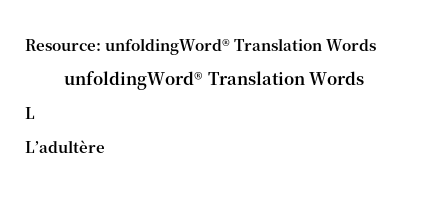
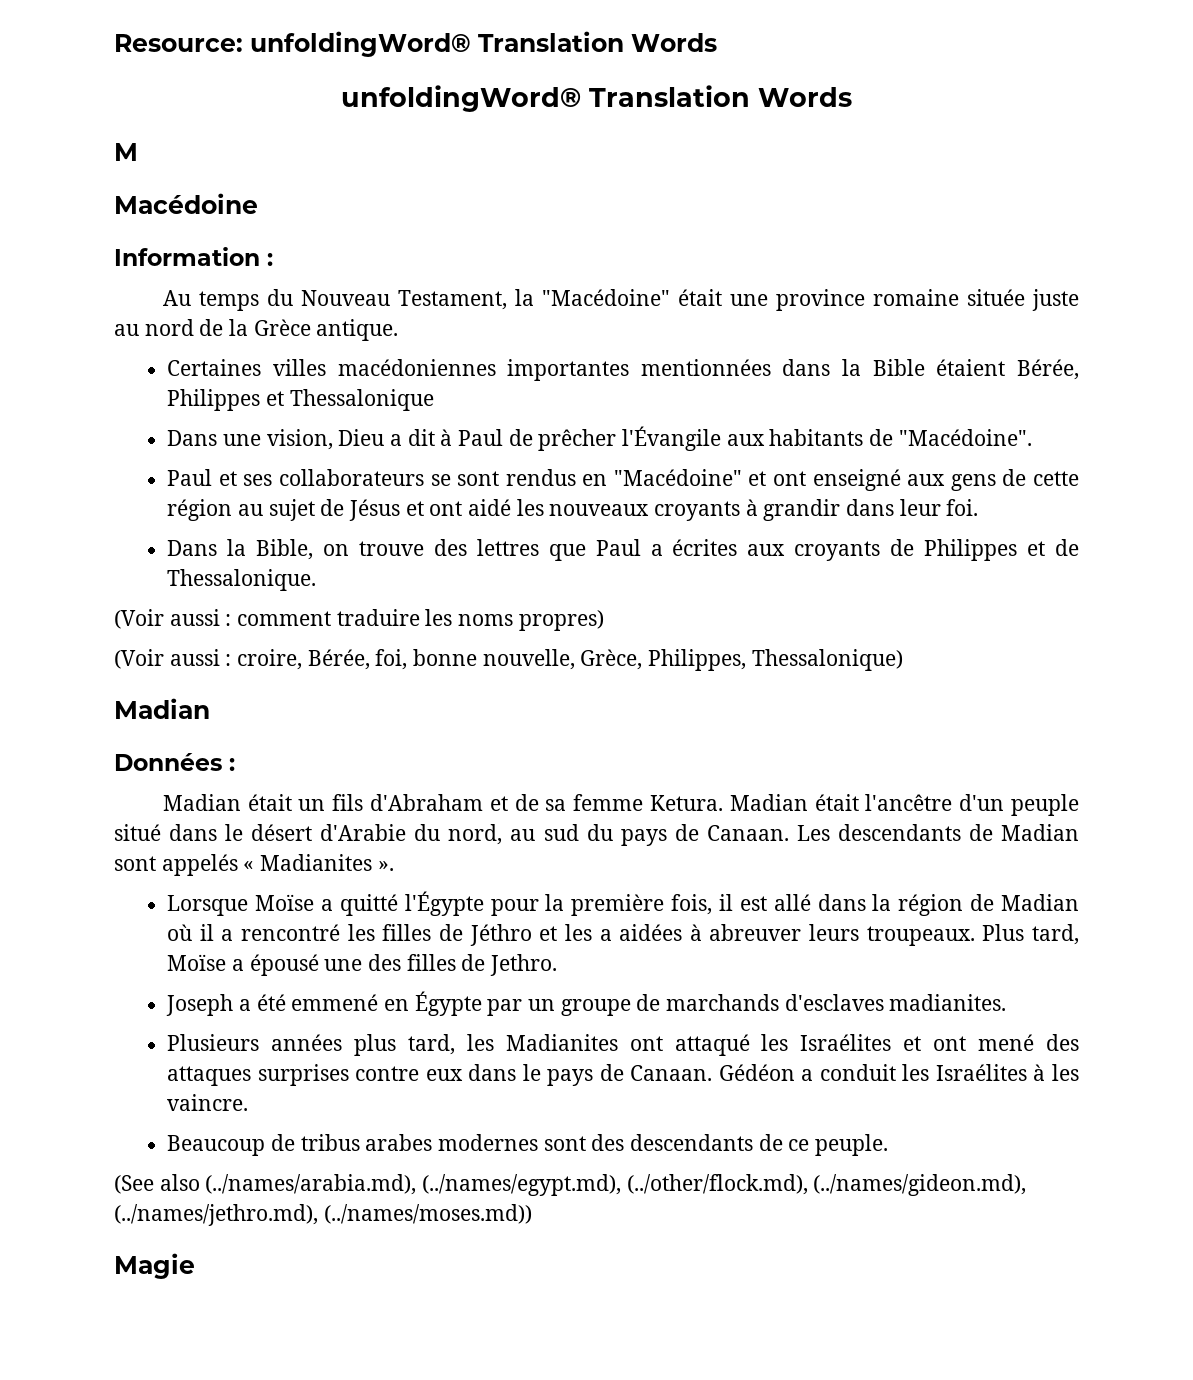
[25,107,35,119] [25,140,105,153] L // L’adultère -> [114,143,138,161] [114,193,258,214] [114,247,273,266] [162,289,1080,311] [114,319,399,341] [167,359,1079,381] [167,389,434,411] [167,426,1032,451] [167,469,1080,491] [167,499,979,521] [167,539,1079,561] [167,569,317,591] [114,609,604,631] [114,649,903,671] [114,698,210,719] [114,753,235,771] [162,794,1079,816] [114,824,1079,846] [114,854,394,876] [167,891,1079,916] [167,924,1079,946] [167,954,557,976] [166,991,1007,1016] [167,1034,1079,1056] [167,1064,1079,1086] [167,1094,249,1111] [167,1134,888,1156] [114,1174,1027,1196] [114,1204,532,1226] [114,1253,195,1279] M // Macédoine // Information : // Au temps du Nouveau Testament, la "Macédoine" était une province romaine située juste au nord de la Grèce antique. // Certaines villes macédoniennes importantes mentionnées dans la Bible étaient Bérée, Philippes et Thessalonique // Dans une vision, Dieu a dit à Paul de prêcher l'Évangile aux habitants de "Macédoine". // Paul et ses collaborateurs se sont rendus en "Macédoine" et ont enseigné aux gens de cette région au sujet de Jésus et ont aidé les nouveaux croyants à grandir dans leur foi. // Dans la Bible, on trouve des lettres que Paul a écrites aux croyants de Philippes et de Thessalonique. // (Voir aussi : comment traduire les noms propres) // (Voir aussi : croire, Bérée, foi, bonne nouvelle, Grèce, Philippes, Thessalonique) // Madian // Données : // Madian était un fils d'Abraham et de sa femme Ketura. Madian était l'ancêtre d'un peuple situé dans le désert d'Arabie du nord, au sud du pays de Canaan. Les descendants de Madian sont appelés « Madianites ». // Lorsque Moïse a quitté l'Égypte pour la première fois, il est allé dans la région de Madian où il a rencontré les filles de Jéthro et les a aidées à abreuver leurs troupeaux. Plus tard, Moïse a épousé une des filles de Jethro. // Joseph a été emmené en Égypte par un groupe de marchands d'esclaves madianites. // Plusieurs années plus tard, les Madianites ont attaqué les Israélites et ont mené des attaques surprises contre eux dans le pays de Canaan. Gédéon a conduit les Israélites à les vaincre. // Beaucoup de tribus arabes modernes sont des descendants de ce peuple. // (See also (../names/arabia.md), (../names/egypt.md), (../other/flock.md), (../names/gideon.md), (../names/jethro.md), (../names/moses.md)) // Magie

